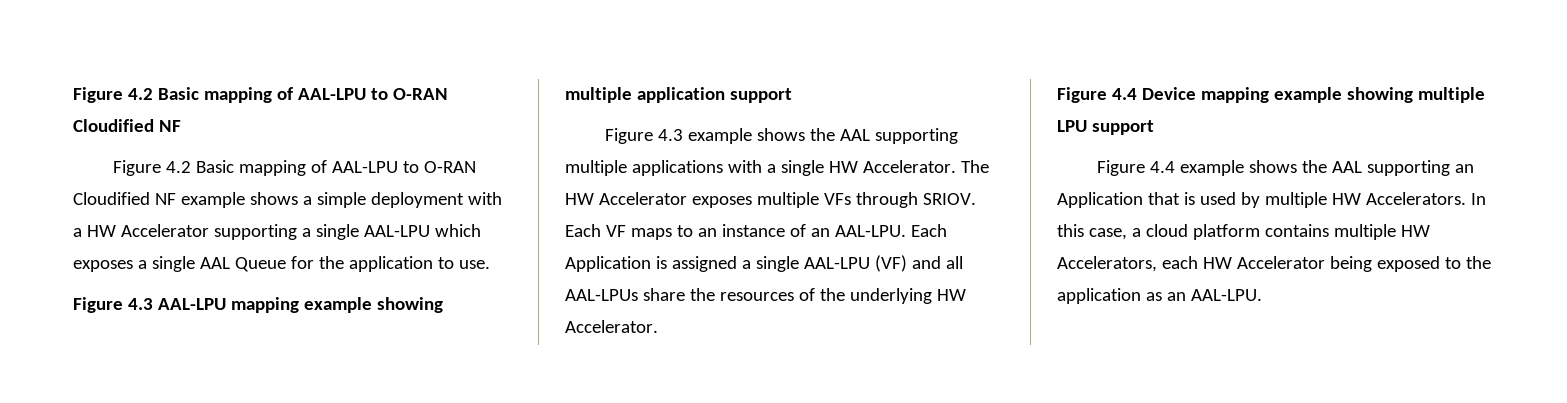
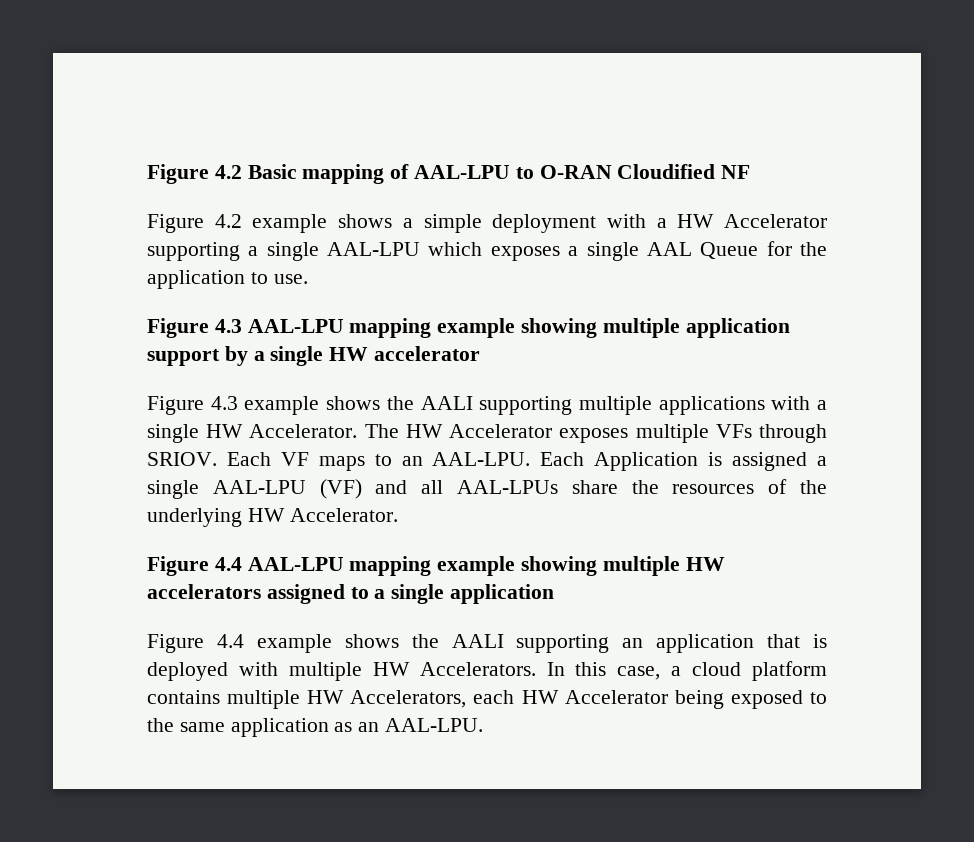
[196,160,477,176] [73,192,176,205] Basic mapping of AAL-LPU to O-RAN Cloudified NF -> (242, 221) none
(792, 95) none -> [224,346,481,366] by a single HW accelerator
[840,129,871,141] AAL -> [420,396,473,410] AALI
[721,224,830,237] instance of an -> (423, 461) none
[1141,87,1485,103] [1057,120,1154,135] Device mapping example showing multiple LPU support -> [247,556,725,576] [147,584,555,604] AAL-LPU mapping example showing multiple HW accelerators assigned to a single application
[1332,161,1363,173] AAL -> [451,634,504,648] AALI
[1057,192,1143,208] Application -> [656,634,755,653] application
[1199,192,1260,208] used by -> [147,662,278,681] deployed with
(1491, 262) none -> [179,722,225,732] same

